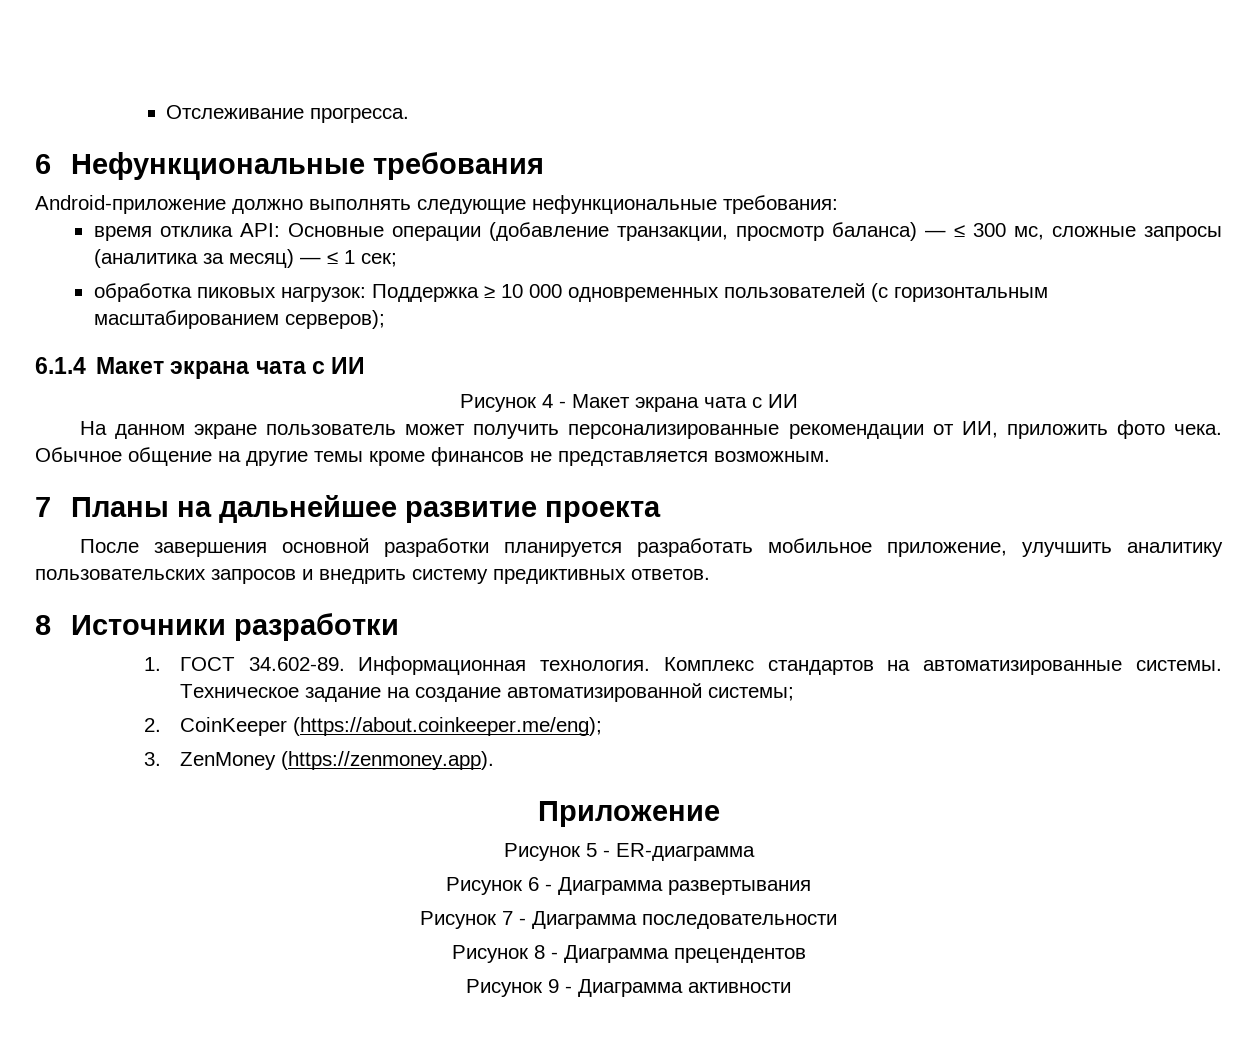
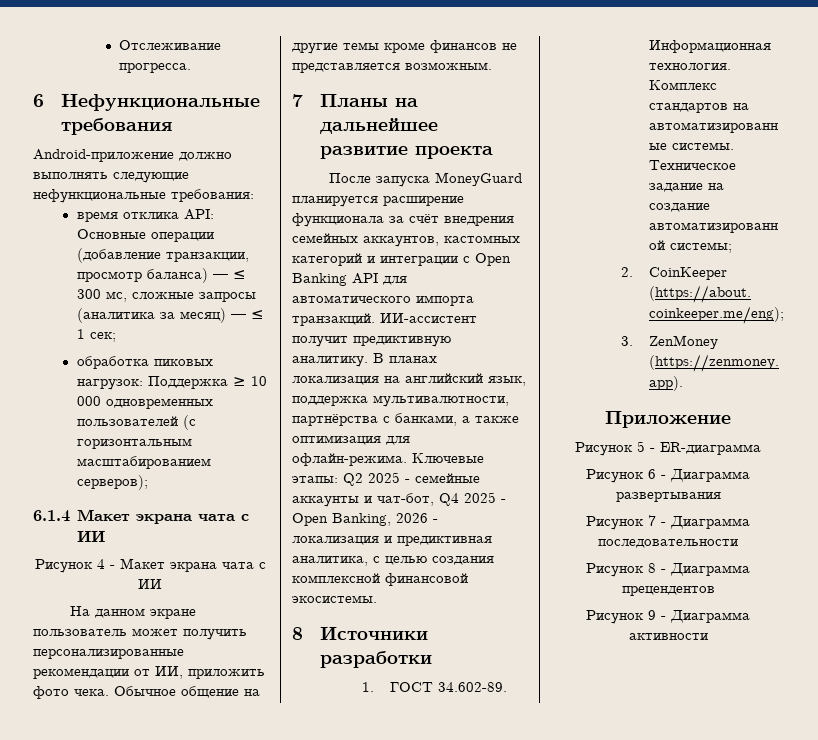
[153,538,1223,557] [35,569,710,584] завершения основной разработки планируется разработать мобильное приложение, улучшить аналитику пользовательских запросов и внедрить систему предиктивных ответов. -> [376,172,523,187] [292,196,464,207] [292,213,514,227] [292,233,520,247] [292,253,511,266] [292,273,407,286] [292,295,474,306] [292,313,477,326] [292,336,451,347] [292,353,437,367] [292,373,526,386] [292,395,509,407] [292,413,519,426] [292,435,410,445] [292,453,484,466] [292,472,480,486] [292,492,506,507] [292,513,438,526] [292,536,492,546] [292,556,494,566] [292,573,468,586] [292,595,377,603] запуска MoneyGuard планируется расширение функционала за счёт внедрения семейных аккаунтов, кастомных категорий и интеграции с Open Banking API для автоматического импорта транзакций. ИИ-ассистент получит предиктивную аналитику. В планах локализация на английский язык, поддержка мультивалютности, партнёрства с банками, а также оптимизация для офлайн-режима. Ключевые этапы: Q2 2025 - семейные аккаунты и чат-бот, Q4 2025 - Open Banking, 2026 - локализация и предиктивная аналитика, с целью создания комплексной финансовой экосистемы.

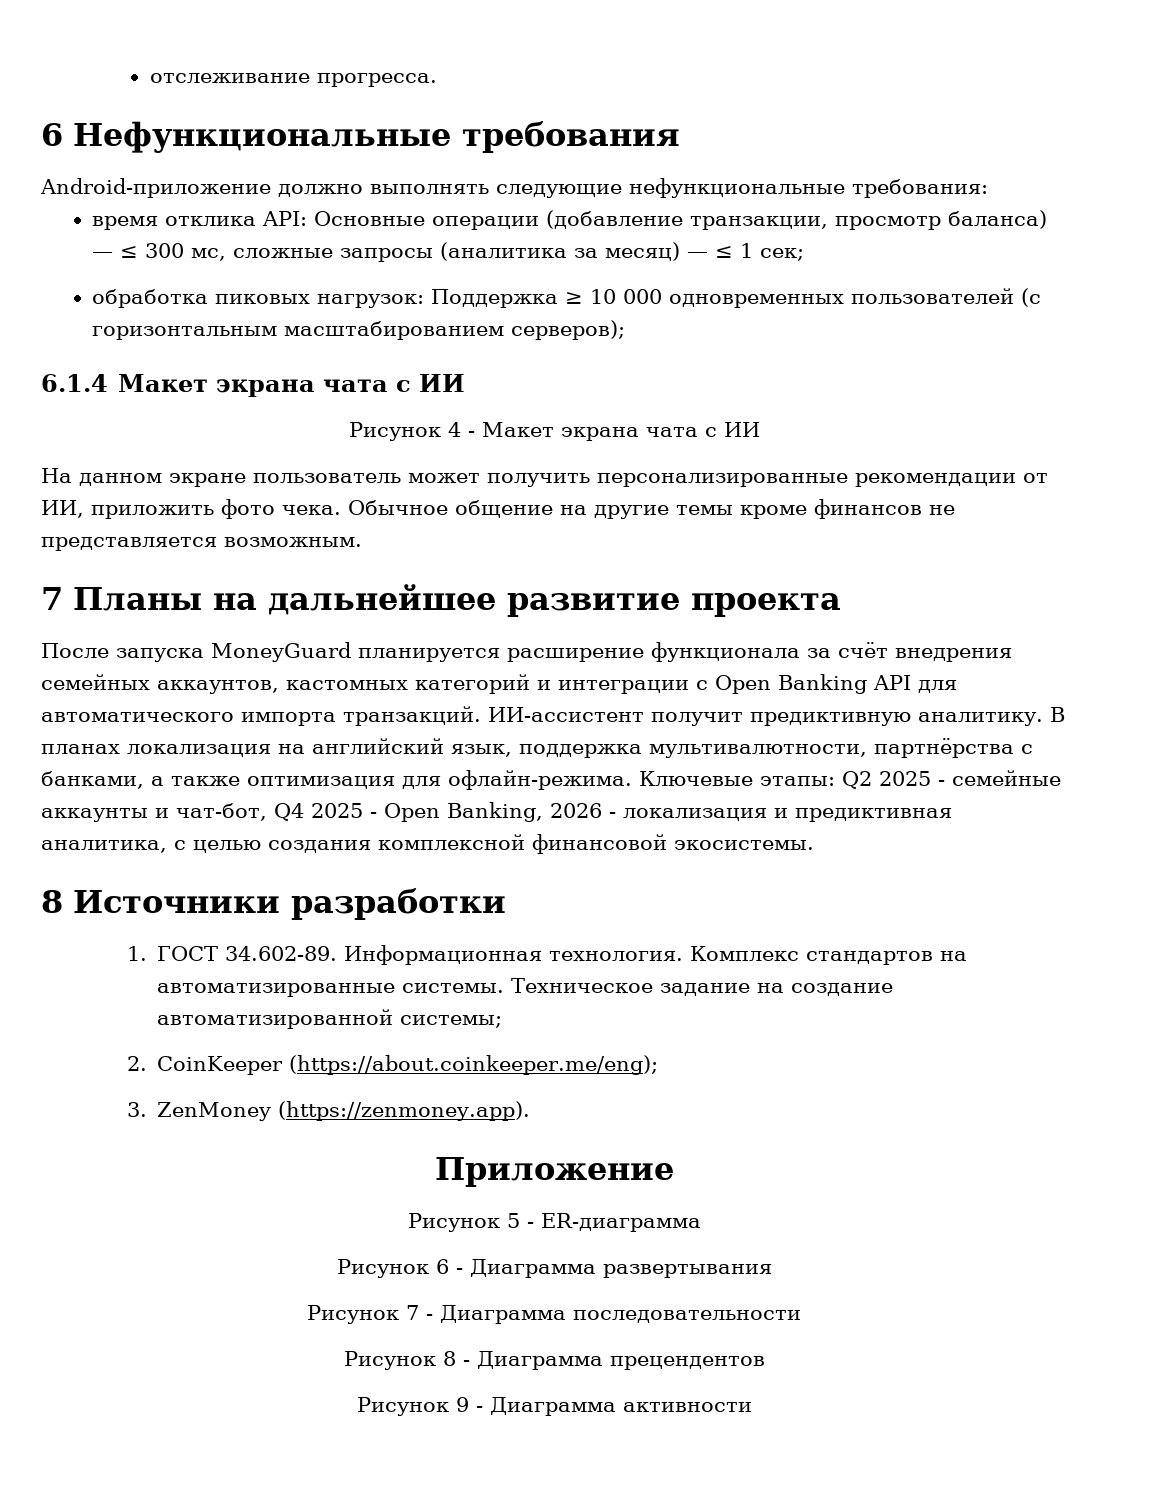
[119,40,222,50] Отслеживание -> [149,73,310,83] отслеживание

